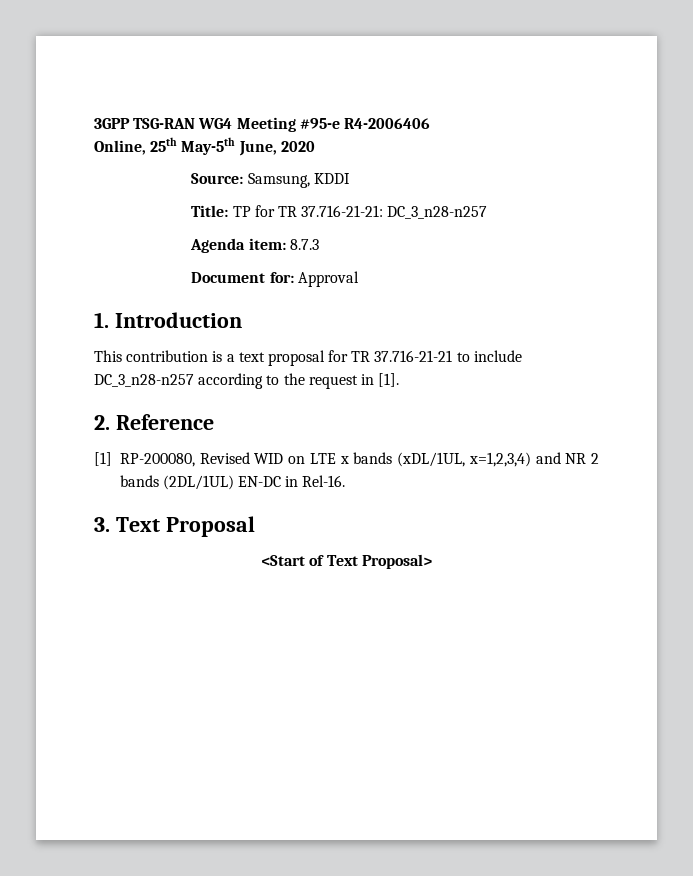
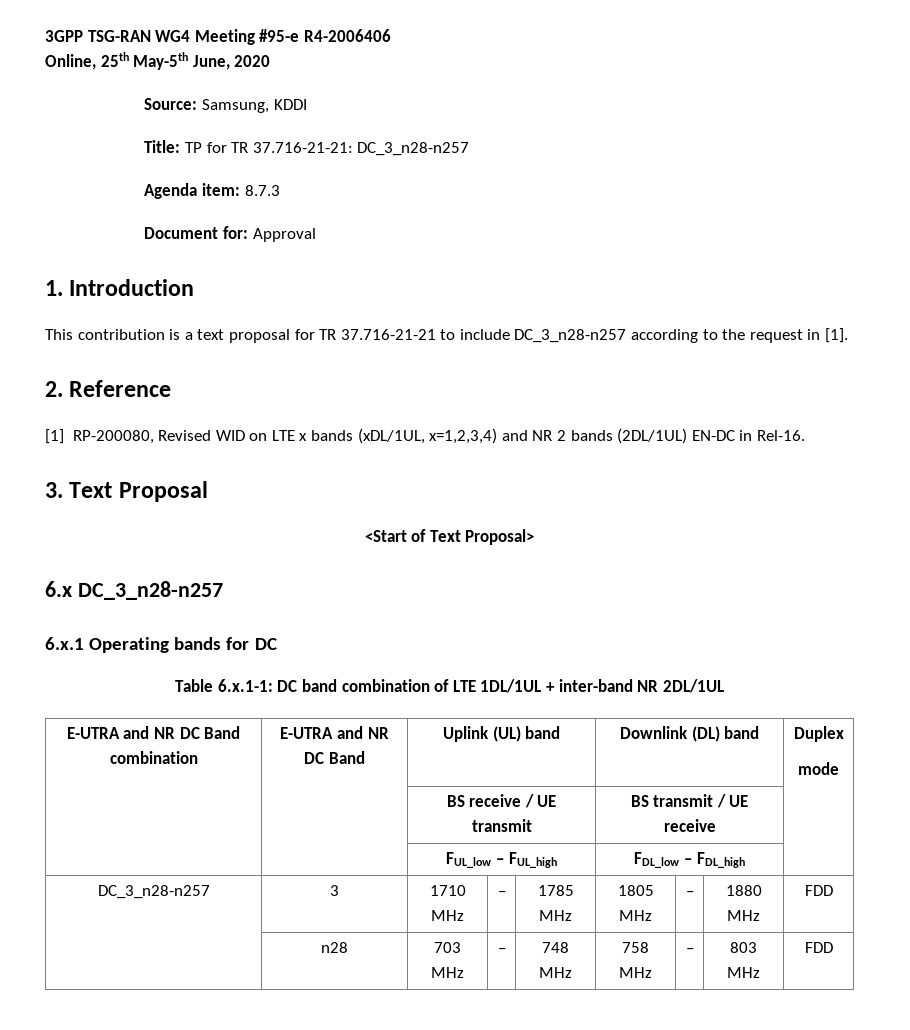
(432, 561) none -> [45,581,223,600] [45,637,277,653] [175,679,724,693] [66,726,241,739] [109,751,198,764] [280,726,389,739] [304,751,365,764] [442,726,561,742] [619,726,760,742] [793,726,844,742] [798,762,839,775] [446,794,557,808] [471,819,532,832] [630,794,749,808] [663,819,716,832] [446,852,557,868] [634,852,745,868] [97,885,210,899] [330,885,339,896] [429,885,466,896] [431,910,464,921] [497,891,506,896] [537,885,574,896] [539,910,572,921] [617,885,654,896] [619,910,652,921] [685,891,694,896] [725,885,762,896] [727,910,760,921] [804,885,833,896] [321,942,348,953] [434,942,461,953] [431,967,464,978] [497,948,506,953] [542,942,569,953] [539,967,572,978] [622,942,649,953] [619,967,652,978] [685,948,694,953] [730,942,757,953] [727,967,760,978] [804,942,833,953] // 6.x DC_3_n28-n257 // 6.x.1 Operating bands for DC // Table 6.x.1-1: DC band combination of LTE 1DL/1UL + inter-band NR 2DL/1UL // E-UTRA and NR DC Band combination | E-UTRA and NR DC Band | Uplink (UL) band | Downlink (DL) band | Duplex // mode // | | BS receive / UE transmit | BS transmit / UE receive | // | | FUL_low – FUL_high | FDL_low – FDL_high | // DC_3_n28-n257 | 3 | 1710 MHz | – | 1785 MHz | 1805 MHz | – | 1880 MHz | FDD // | n28 | 703 MHz | – | 748 MHz | 758 MHz | – | 803 MHz | FDD

